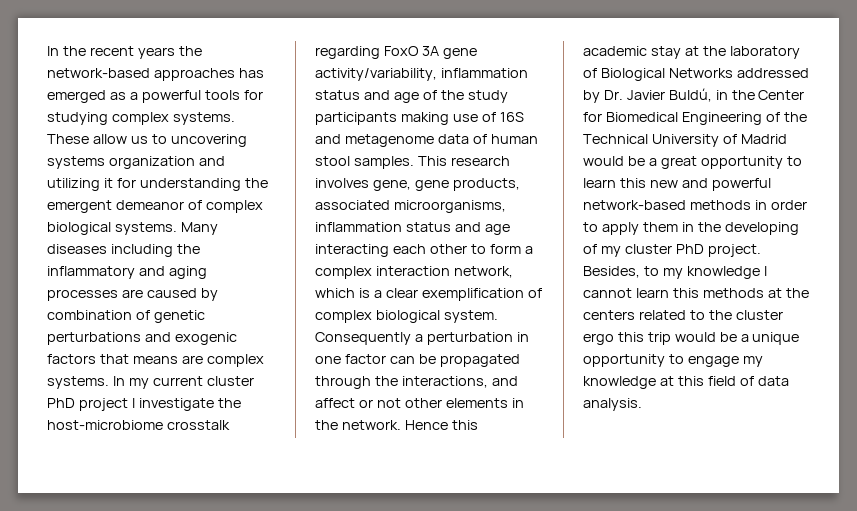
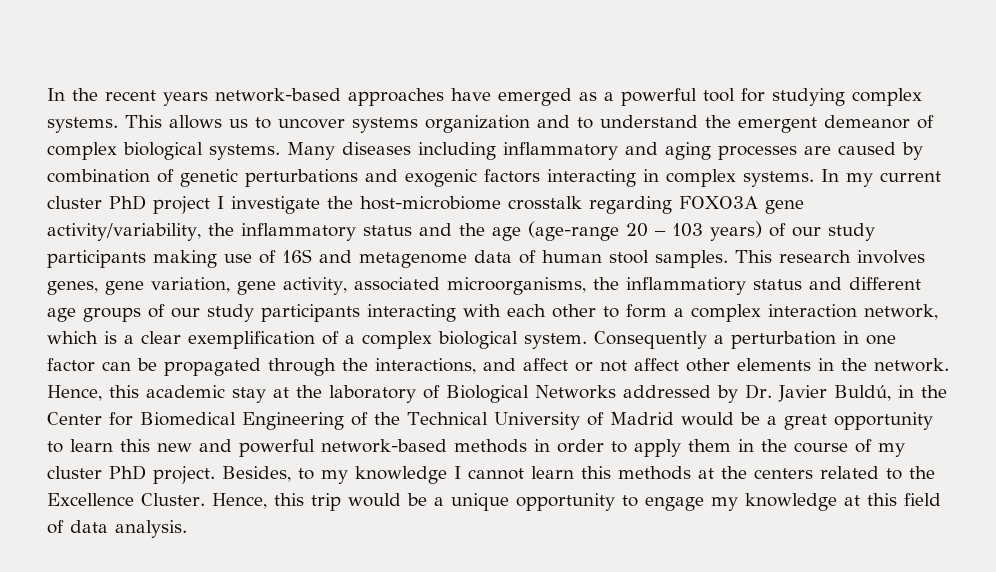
[178,46,202,56] the -> (208, 99) none
[238,68,264,78] has -> [451,88,491,101] have
[204,90,240,100] tools -> [703,88,735,102] tool
[47,134,127,144] These allow -> [125,115,222,129] This allows
[170,134,247,147] uncovering -> [278,118,345,129] uncover
[47,178,241,191] utilizing it for understanding -> [577,115,698,129] to understand
[176,244,200,254] the -> (496, 151) none
[99,354,203,364] that means are -> [547,169,659,187] interacting in
[383,46,477,59] [315,68,528,81] [315,90,464,103] FoxO 3A gene activity/variability, inflammation status and age of the -> [679,196,804,214] [47,221,821,241] FOXO3A gene activity/variability, the inflammatory status and the age (age-range 20 – 103 years) of our
[372,178,520,191] [315,200,506,213] [315,222,510,235] [315,244,389,257] gene, gene products, associated microorganisms, inflammation status and age interacting -> [47,277,921,295] [47,304,501,322] genes, gene variation, gene activity, associated microorganisms, the inflammatiory status and different age groups of our study participants interacting with
(542, 293) none -> [345,335,355,344] a
(401, 403) none -> [634,358,679,371] affect
[404,420,448,430] Hence -> [47,385,102,401] Hence,
[724,222,799,235] developing -> [794,442,848,453] course
[735,310,783,320] [583,333,614,345] cluster ergo -> [47,493,267,509] Excellence Cluster. Hence,

